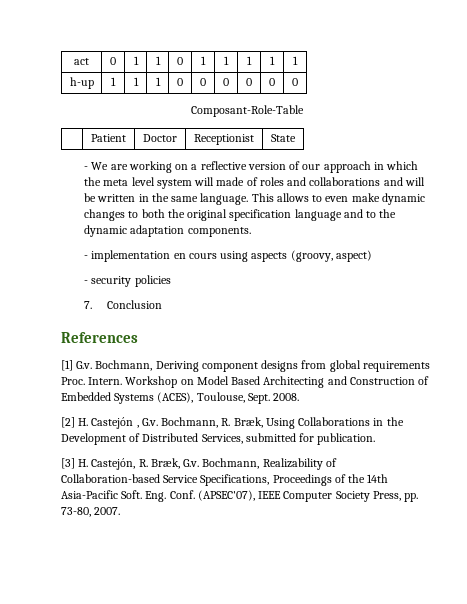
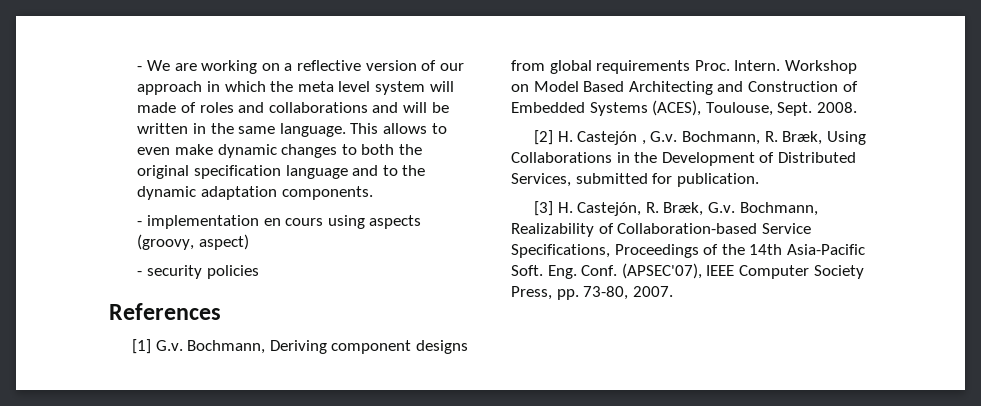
[74,58,89,65] [110,57,116,65] [133,56,139,65] [155,56,161,65] [177,57,183,65] [201,56,206,65] [224,56,229,65] [247,56,252,65] [270,56,275,65] [293,56,298,65] [69,77,94,89] [111,77,116,86] [133,77,139,86] [155,77,161,86] [177,78,183,86] [200,78,206,86] [223,78,229,86] [246,78,252,86] [269,78,275,86] [292,78,298,86] [191,105,304,117] [91,134,126,142] [143,134,177,142] [194,134,254,145] [271,134,296,142] act | 0 | 1 | 1 | 0 | 1 | 1 | 1 | 1 | 1 // h-up | 1 | 1 | 1 | 0 | 0 | 0 | 0 | 0 | 0 // Composant-Role-Table // | Patient | Doctor | Receptionist | State // -> (137, 68) none
[84,300,163,309] // 7. Conclusion -> (259, 272) none

